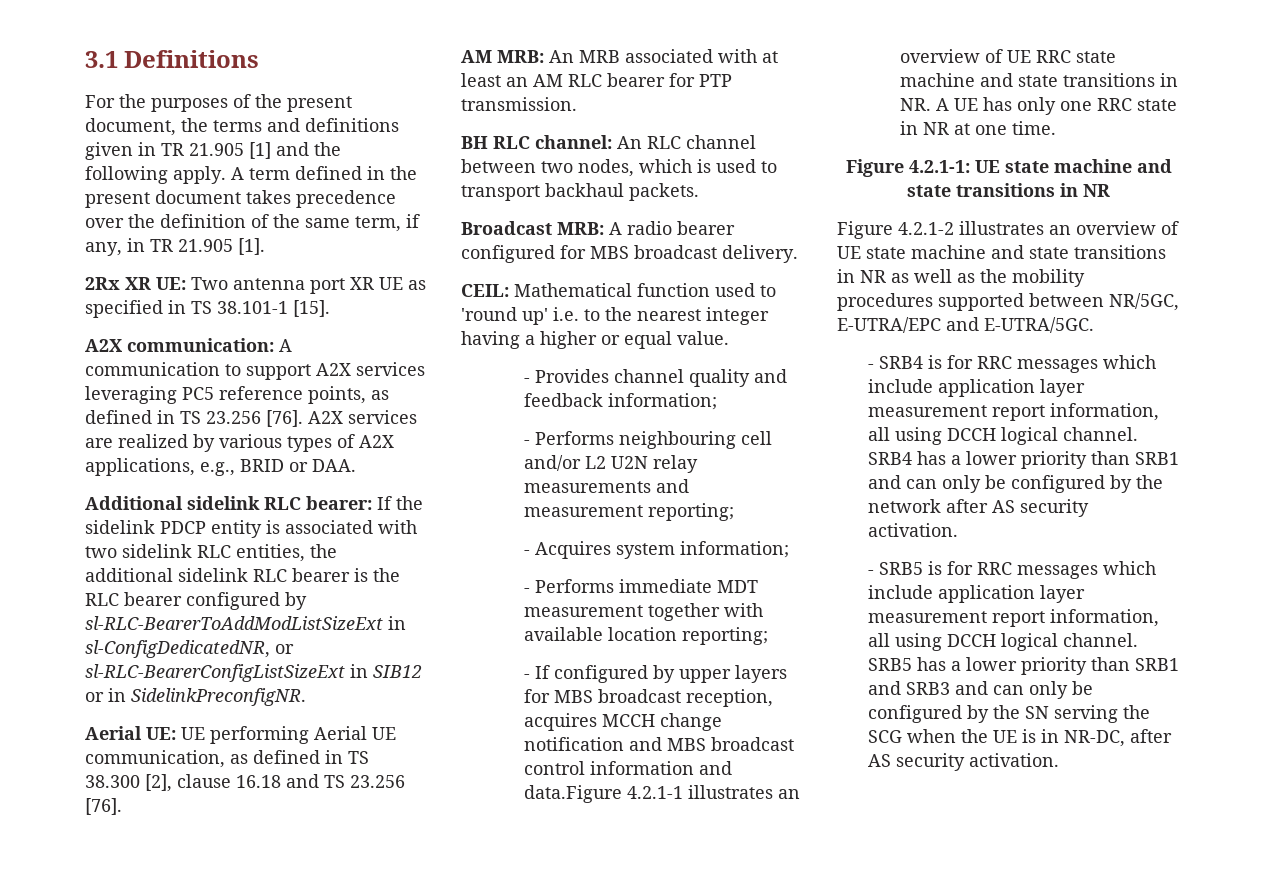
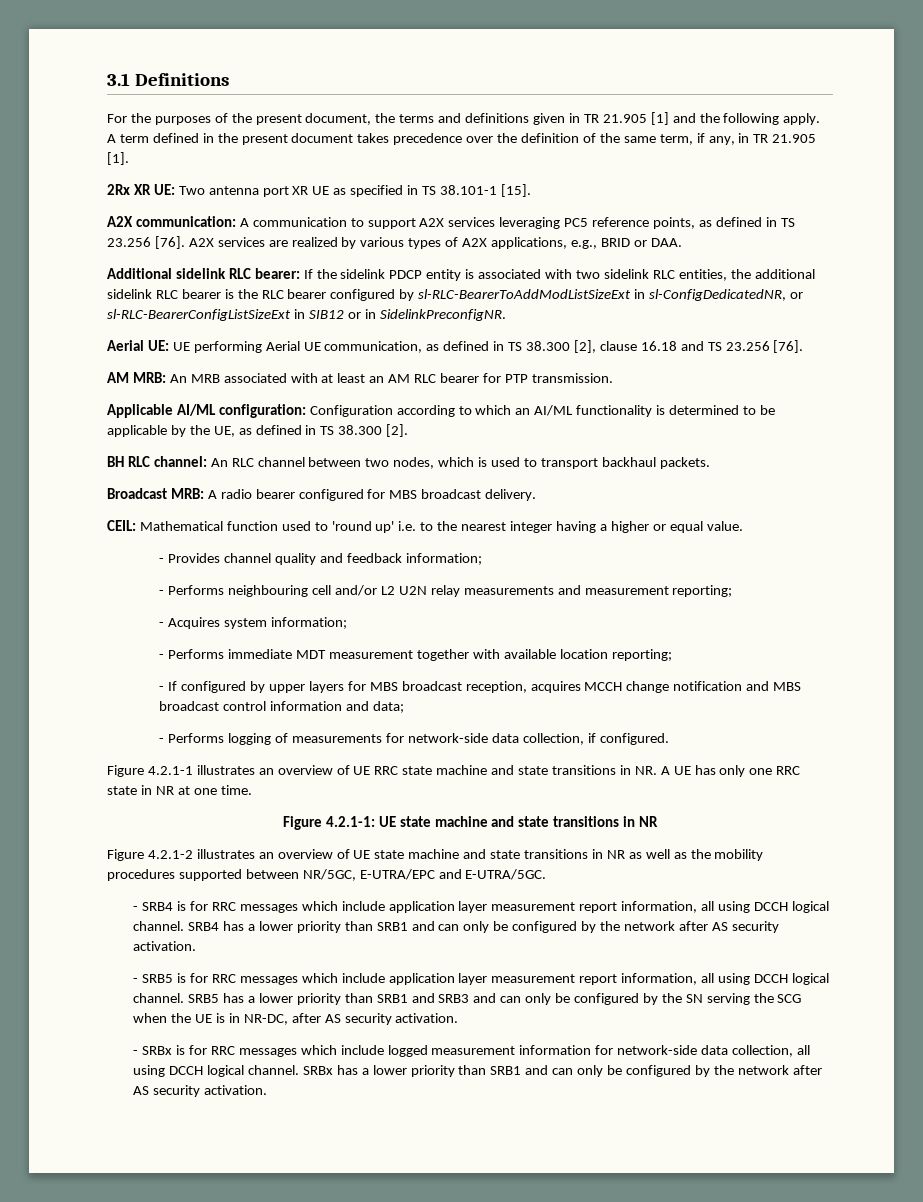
(577, 104) none -> [107,404,775,418] [107,424,409,437] // Applicable AI/ML configuration: Configuration according to which an AI/ML functionality is determined to be applicable by the UE, as defined in TS 38.300 [2].
[523,785,622,803] data.Figure -> [373,701,405,713] [159,733,669,745] [107,765,144,777] data; // - Performs logging of measurements for network-side data collection, if configured. // Figure
(1060, 760) none -> [133,1045,810,1057] [133,1065,822,1077] [133,1085,268,1097] // - SRBx is for RRC messages which include logged measurement information for network-side data collection, all using DCCH logical channel. SRBx has a lower priority than SRB1 and can only be configured by the network after AS security activation.

